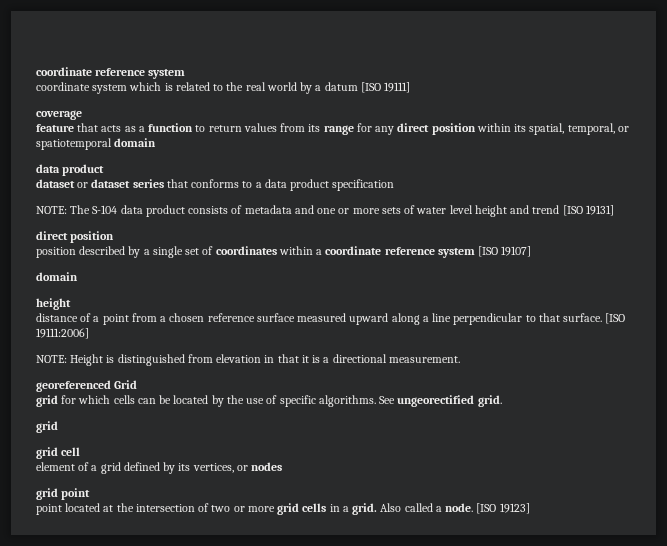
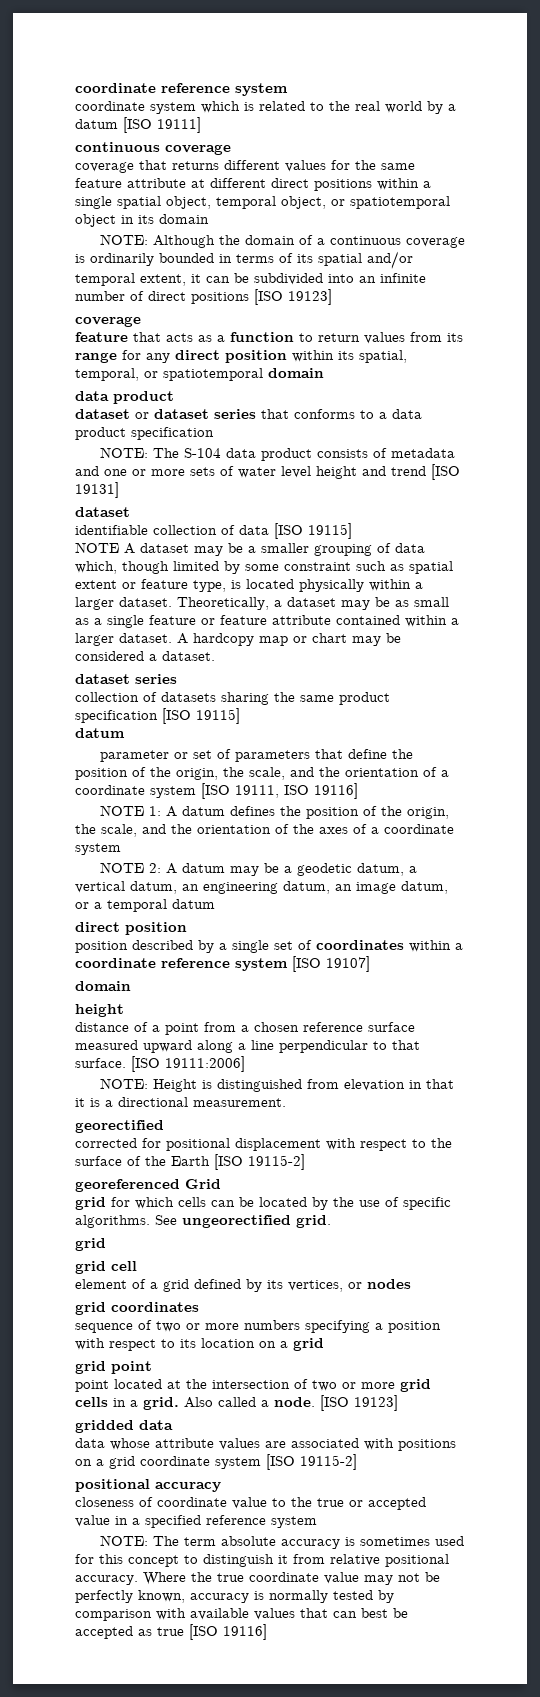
(411, 87) none -> [75,142,231,155] [75,160,415,173] [75,178,431,191] [75,196,450,209] [75,214,209,227] [99,234,465,248] [75,251,413,269] [75,273,426,286] [75,289,332,305] // continuous coverage // coverage that returns different values for the same feature attribute at different direct positions within a single spatial object, temporal object, or spatiotemporal object in its domain // NOTE: Although the domain of a continuous coverage is ordinarily bounded in terms of its spatial and/or temporal extent, it can be subdivided into an infinite number of direct positions [ISO 19123]
(614, 210) none -> [75,507,130,517] [75,523,352,539] [75,542,425,556] [75,561,453,574] [75,579,423,592] [75,597,449,610] [75,615,459,628] [75,633,401,646] [75,651,215,661] [75,674,177,684] [75,692,390,705] [75,708,240,724] [75,728,125,738] [99,749,413,762] [75,767,449,780] [75,783,358,799] [99,805,449,819] [75,824,454,837] [75,843,121,855] [99,862,417,876] [75,881,448,894] [75,899,215,912] // dataset // identifiable collection of data [ISO 19115] // NOTE A dataset may be a smaller grouping of data which, though limited by some constraint such as spatial extent or feature type, is located physically within a larger dataset. Theoretically, a dataset may be as small as a single feature or feature attribute contained within a larger dataset. A hardcopy map or chart may be considered a dataset. // dataset series // collection of datasets sharing the same product specification [ISO 19115] // datum // parameter or set of parameters that define the position of the origin, the scale, and the orientation of a coordinate system [ISO 19111, ISO 19116] // NOTE 1: A datum defines the position of the origin, the scale, and the orientation of the axes of a coordinate system // NOTE 2: A datum may be a geodetic datum, a vertical datum, an engineering datum, an image datum, or a temporal datum
(460, 359) none -> [75,1120,164,1133] [75,1138,452,1151] [75,1154,305,1170] // georectified // corrected for positional displacement with respect to the surface of the Earth [ISO 19115-2]
(283, 466) none -> [75,1302,199,1315] [75,1320,441,1333] [75,1338,324,1351] // grid coordinates // sequence of two or more numbers specifying a position with respect to its location on a grid
(530, 508) none -> [75,1420,173,1433] [75,1438,456,1451] [75,1454,357,1470] [75,1479,221,1492] [75,1497,426,1510] [75,1515,317,1528] [99,1535,464,1549] [75,1554,449,1567] [75,1572,440,1585] [75,1590,394,1603] [75,1608,408,1621] [75,1624,267,1640] // gridded data // data whose attribute values are associated with positions on a grid coordinate system [ISO 19115-2] // positional accuracy // closeness of coordinate value to the true or accepted value in a specified reference system // NOTE: The term absolute accuracy is sometimes used for this concept to distinguish it from relative positional accuracy. Where the true coordinate value may not be perfectly known, accuracy is normally tested by comparison with available values that can best be accepted as true [ISO 19116]

